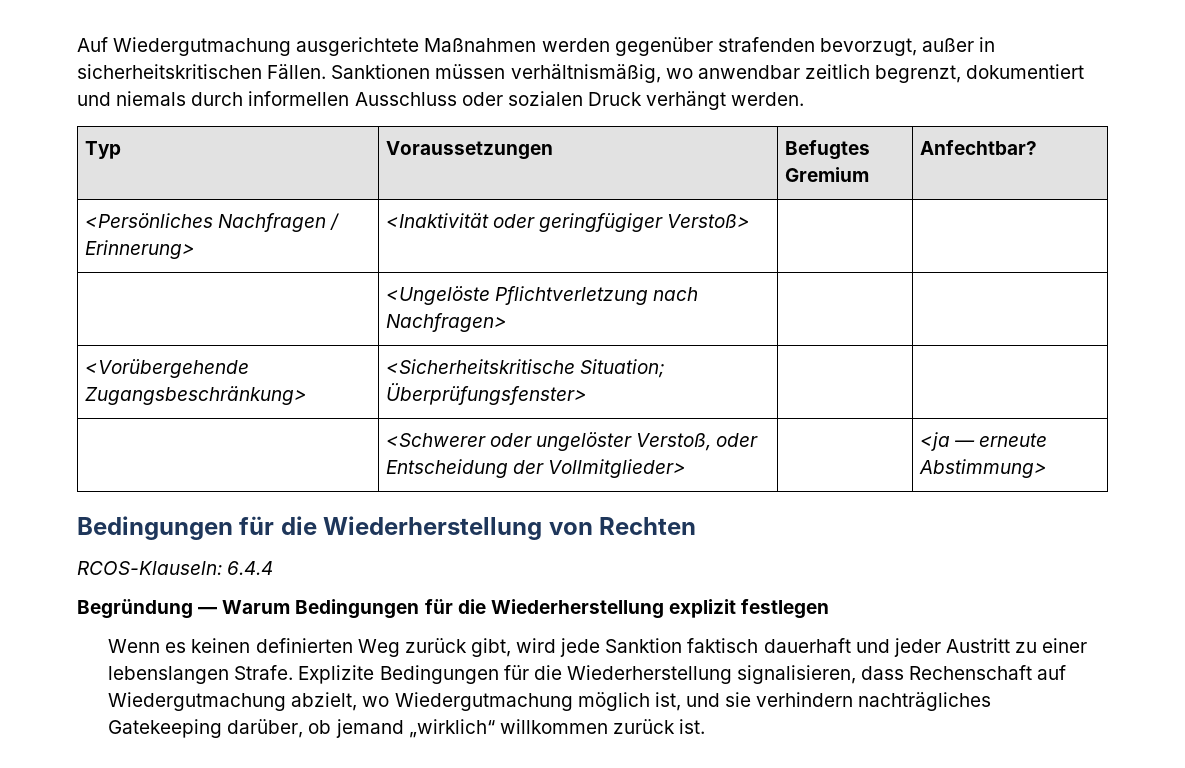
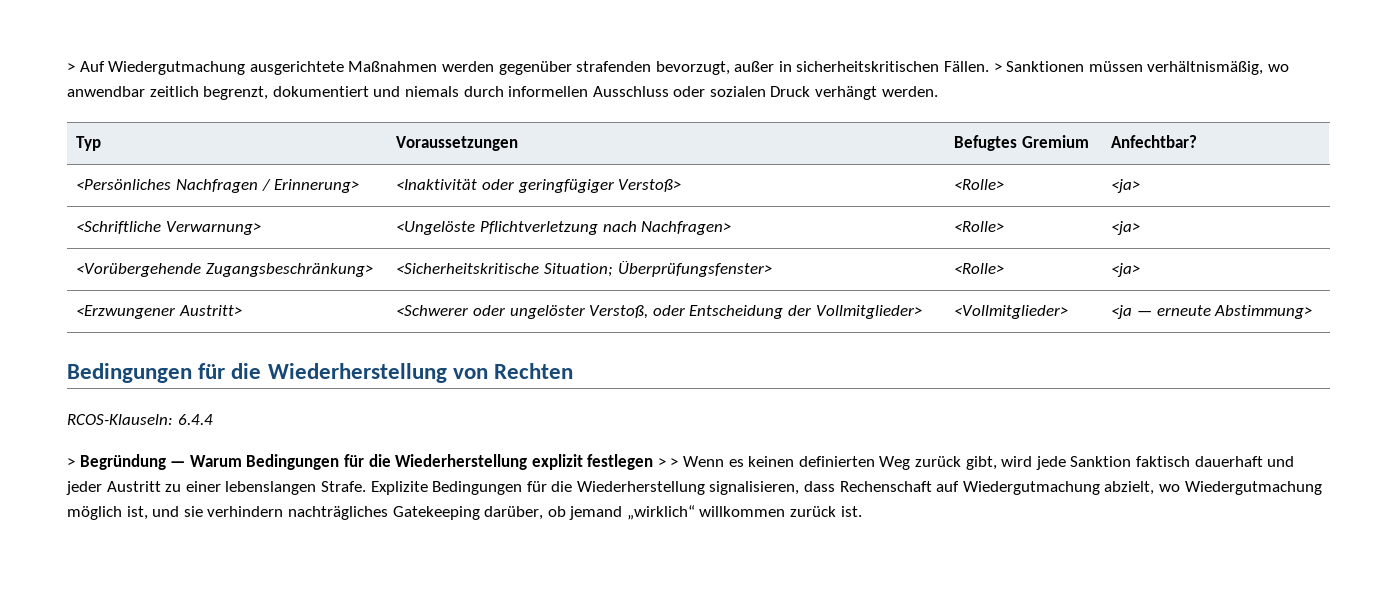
(77, 44) none -> [67,63,75,72] >
(327, 71) none -> [993,63,1002,72] >
(751, 221) | // -> [954,179,1005,190] [1111,179,1141,193] [76,221,262,235] <Rolle> | <ja> // <Schriftliche Verwarnung>
(507, 322) | -> [954,221,1005,232] [1111,221,1141,235] <Rolle> | <ja>
(587, 394) | // -> [954,263,1005,274] [1111,263,1141,277] [76,305,243,319] <Rolle> | <ja> // <Erzwungener Austritt>
(687, 468) none -> [954,305,1069,319] <Vollmitglieder>
(274, 568) none -> [67,458,75,467] >
(830, 609) // -> [657,458,679,467] > >

